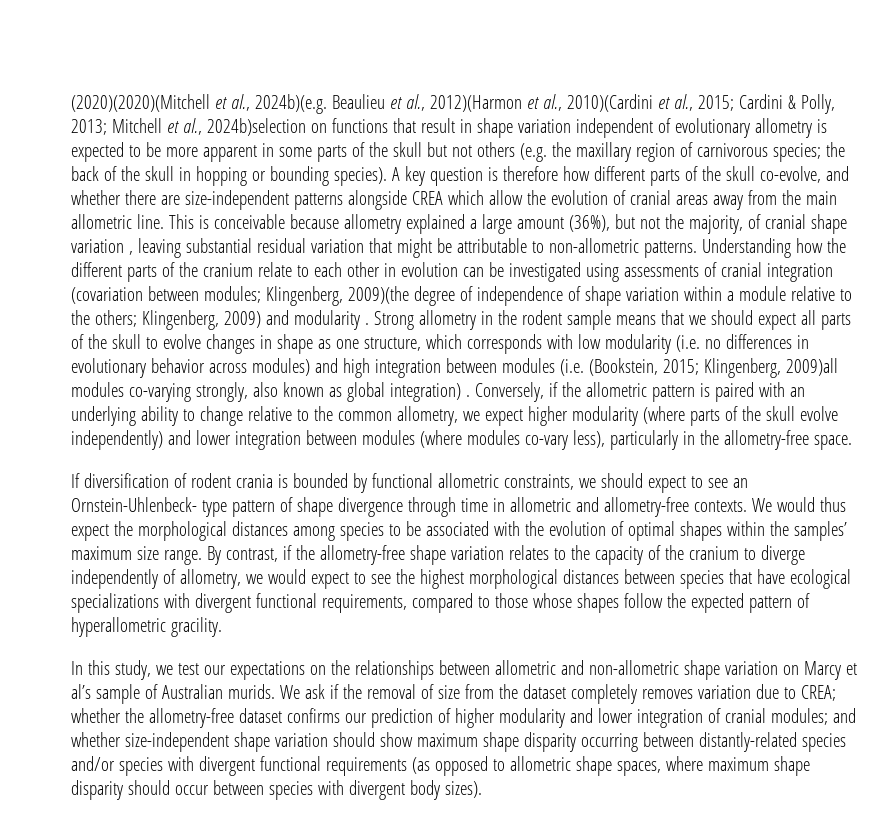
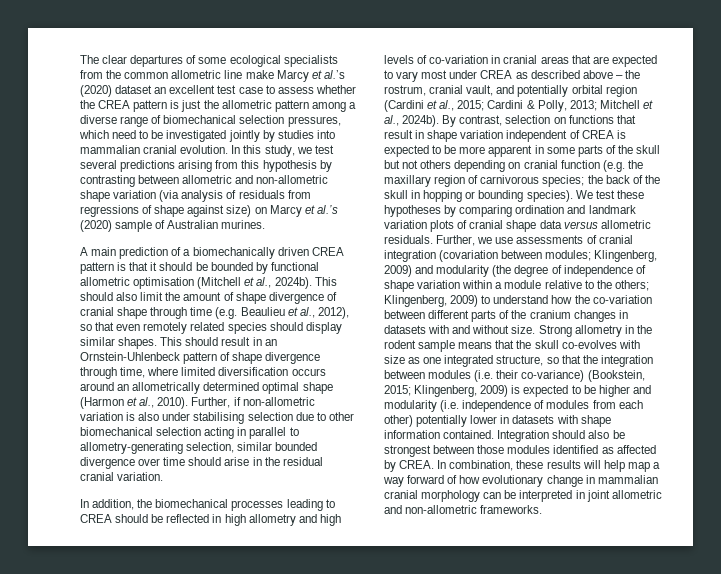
[71,94,653,114] (2020)(2020)(Mitchell et al., 2024b)(e.g. Beaulieu et al., 2012)(Harmon et al., 2010)(Cardini -> [80,55,338,67] [80,70,345,82] [80,85,356,97] [80,100,356,112] [80,115,341,127] [79,130,335,142] [80,145,334,157] [80,160,332,172] [80,175,329,187] [80,190,311,202] [80,205,338,217] [80,220,266,232] [80,247,344,259] [80,262,319,274] [80,277,337,289] [80,292,337,304] [80,307,349,319] [80,322,342,334] [80,337,277,349] [80,352,321,364] [80,367,326,379] [80,382,333,394] [80,397,315,409] [80,412,354,424] [80,427,299,439] [80,442,318,454] [80,457,323,469] [80,472,164,481] [80,499,335,511] [80,514,341,526] [384,55,657,67] [384,70,640,82] [384,85,637,97] [384,100,424,112] The clear departures of some ecological specialists from the common allometric line make Marcy et al.’s (2020) dataset an excellent test case to assess whether the CREA pattern is just the allometric pattern among a diverse range of biomechanical selection pressures, which need to be investigated jointly by studies into mammalian cranial evolution. In this study, we test several predictions arising from this hypothesis by contrasting between allometric and non-allometric shape variation (via analysis of residuals from regressions of shape against size) on Marcy et al.’s (2020) sample of Australian murines. // A main prediction of a biomechanically driven CREA pattern is that it should be bounded by functional allometric optimisation (Mitchell et al., 2024b). This should also limit the amount of shape divergence of cranial shape through time (e.g. Beaulieu et al., 2012), so that even remotely related species should display similar shapes. This should result in an Ornstein-Uhlenbeck pattern of shape divergence through time, where limited diversification occurs around an allometrically determined optimal shape (Harmon et al., 2010). Further, if non-allometric variation is also under stabilising selection due to other biomechanical selection acting in parallel to allometry-generating selection, similar bounded divergence over time should arise in the residual cranial variation. // In addition, the biomechanical processes leading to CREA should be reflected in high allometry and high levels of co-variation in cranial areas that are expected to vary most under CREA as described above – the rostrum, cranial vault, and potentially orbital region (Cardini
[206,118,306,136] 2024b)selection -> [402,115,551,127] 2024b). By contrast, selection
[674,118,812,138] evolutionary allometry -> [581,130,614,139] CREA
(515, 149) none -> [454,160,600,172] depending on cranial function
[391,166,849,186] [71,190,837,210] [71,214,847,234] [71,238,846,258] [71,262,619,282] A key question is therefore how different parts of the skull co-evolve, and whether there are size-independent patterns alongside CREA which allow the evolution of cranial areas away from the main allometric line. This is conceivable because allometry explained a large amount (36%), but not the majority, of cranial shape variation , leaving substantial residual variation that might be attributable to non-allometric patterns. Understanding how the different parts of the cranium relate to each other in evolution can be investigated using -> [575,190,644,199] [384,205,636,217] [384,220,651,232] [384,235,514,246] We test these hypotheses by comparing ordination and landmark variation plots of cranial shape data versus allometric residuals. Further, we use
[347,286,409,304] 2009)(the -> [384,265,512,277] 2009) and modularity (the
[265,310,369,330] and modularity . -> [481,295,652,304] [384,310,628,322] [384,325,536,334] to understand how the co-variation between different parts of the cranium changes in datasets with and without size.
[688,310,851,330] [71,334,809,354] [71,358,370,378] we should expect all parts of the skull to evolve changes in shape as one structure, which corresponds with low modularity (i.e. no differences in evolutionary behavior across modules) and high -> [516,340,640,349] [384,355,598,367] the skull co-evolves with size as one integrated structure, so that the
(584, 367) none -> [496,370,585,382] their co-variance)
[785,358,838,376] [71,382,805,402] [71,406,838,426] [71,430,852,450] [71,473,748,493] [71,497,846,517] [71,521,847,541] [71,545,805,565] [71,569,851,589] [71,593,810,613] [71,617,222,637] [71,660,857,680] [71,684,836,704] [71,708,856,728] [71,732,846,752] [71,756,810,776] [71,780,482,800] 2009)all modules co-varying strongly, also known as global integration) . Conversely, if the allometric pattern is paired with an underlying ability to change relative to the common allometry, we expect higher modularity (where parts of the skull evolve independently) and lower integration between modules (where modules co-vary less), particularly in the allometry-free space. // If diversification of rodent crania is bounded by functional allometric constraints, we should expect to see an Ornstein-Uhlenbeck- type pattern of shape divergence through time in allometric and allometry-free contexts. We would thus expect the morphological distances among species to be associated with the evolution of optimal shapes within the samples’ maximum size range. By contrast, if the allometry-free shape variation relates to the capacity of the cranium to diverge independently of allometry, we would expect to see the highest morphological distances between species that have ecological specializations with divergent functional requirements, compared to those whose shapes follow the expected pattern of hyperallometric gracility. // In this study, we test our expectations on the relationships between allometric and non-allometric shape variation on Marcy et al’s sample of Australian murids. We ask if the removal of size from the dataset completely removes variation due to CREA; whether the allometry-free dataset confirms our prediction of higher modularity and lower integration of cranial modules; and whether size-independent shape variation should show maximum shape disparity occurring between distantly-related species and/or species with divergent functional requirements (as opposed to allometric shape spaces, where maximum shape disparity should occur between species with divergent body sizes). -> [480,385,651,397] [384,400,643,412] [384,415,611,427] [384,430,625,442] [384,445,656,457] [384,460,660,472] [383,475,658,487] [384,490,662,502] [384,505,543,514] 2009) is expected to be higher and modularity (i.e. independence of modules from each other) potentially lower in datasets with shape information contained. Integration should also be strongest between those modules identified as affected by CREA. In combination, these results will help map a way forward of how evolutionary change in mammalian cranial morphology can be interpreted in joint allometric and non-allometric frameworks.

